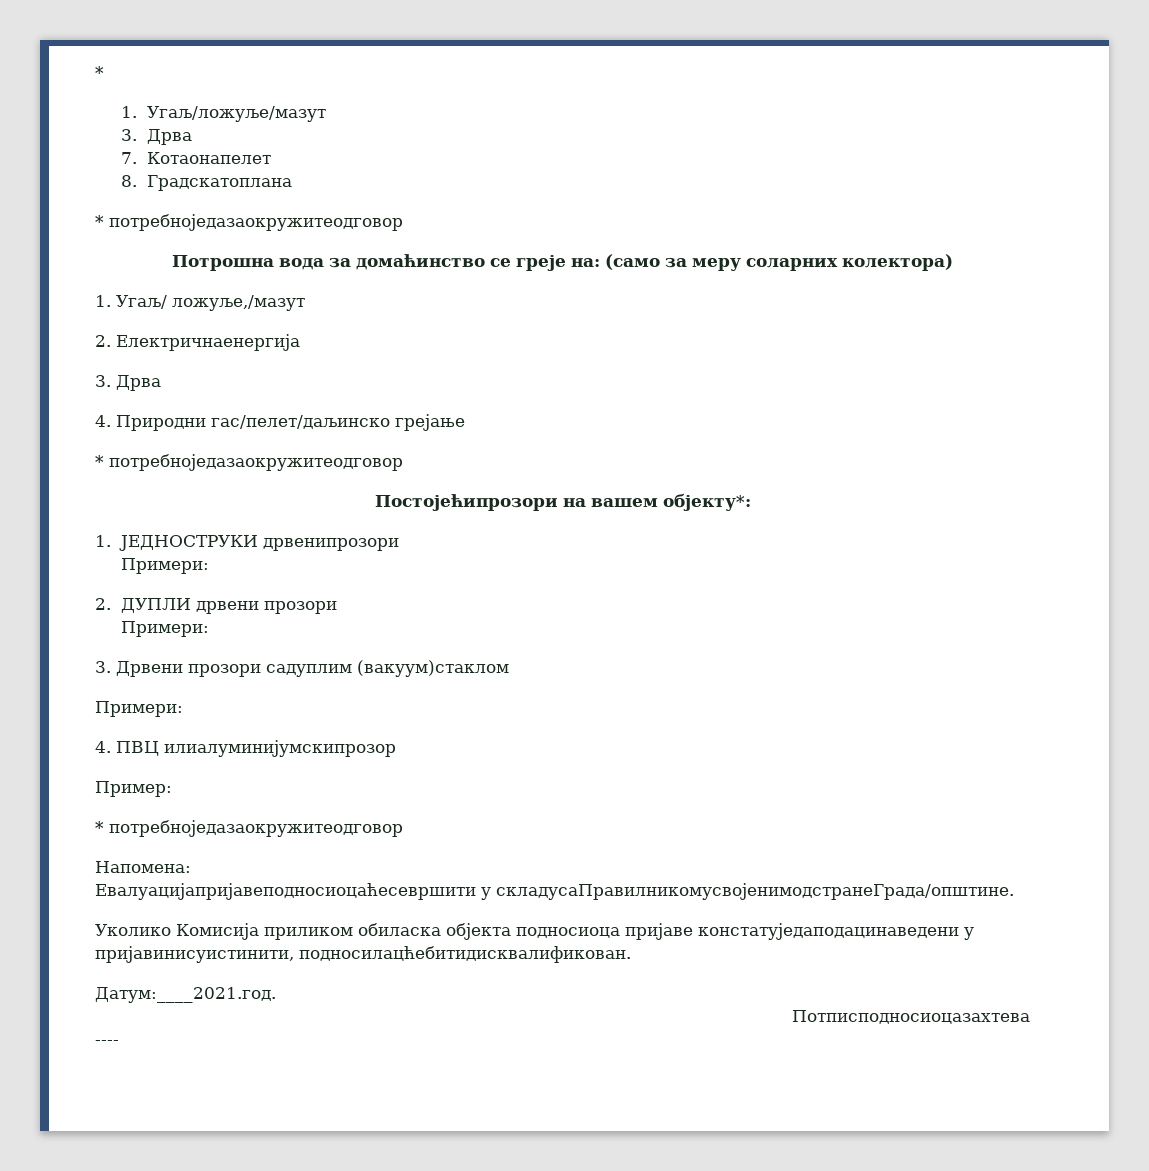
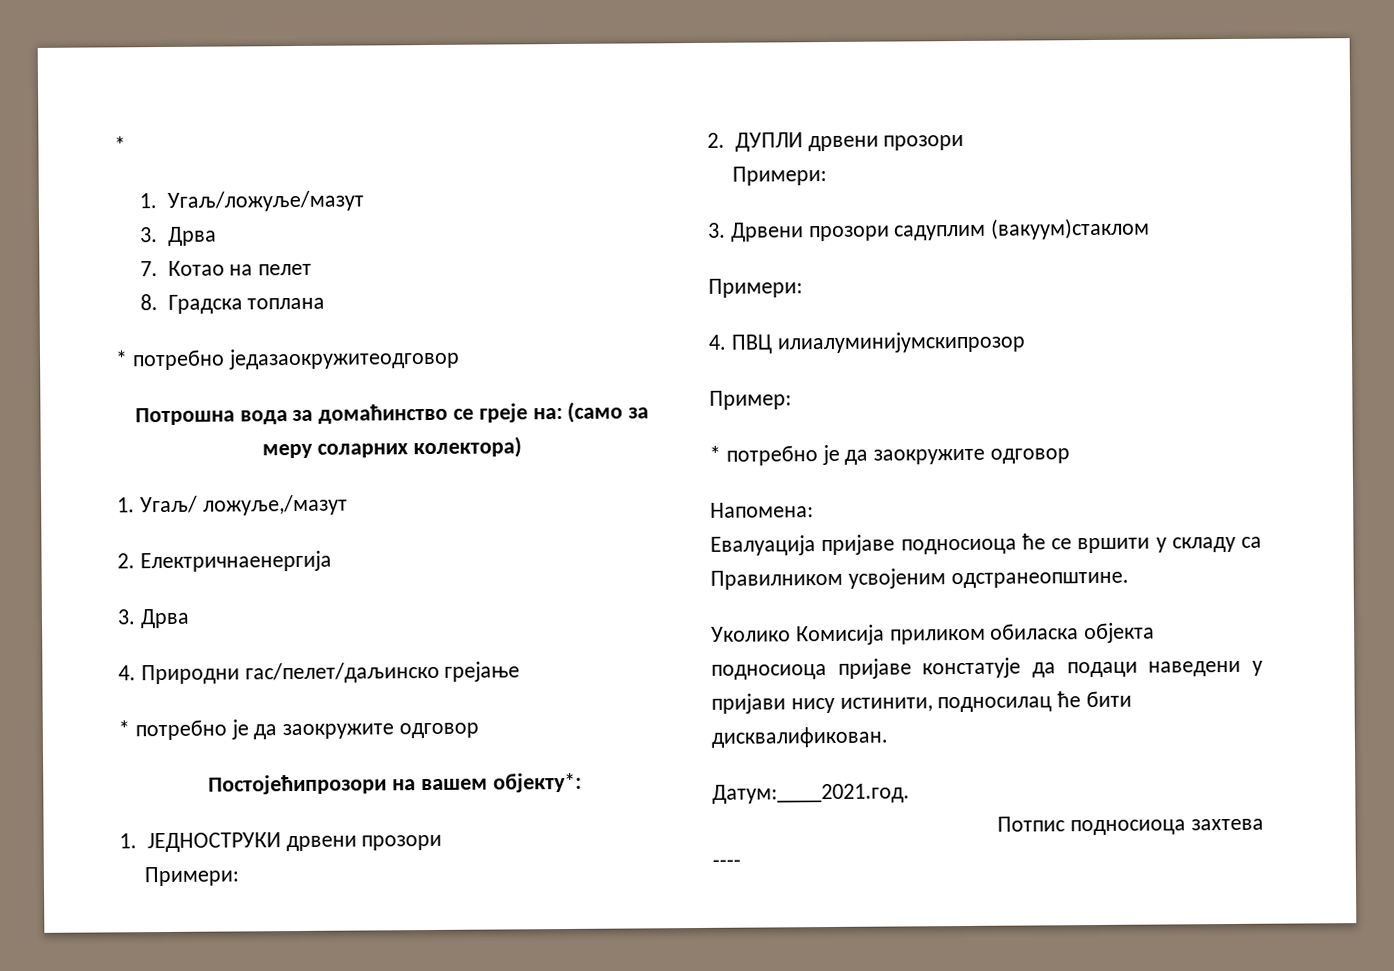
[147,152,272,164] Котаонапелет -> [167,260,313,276] Котао на пелет
[147,175,293,191] [95,214,403,231] Градскатоплана // * потребноједазаокружитеодговор -> [167,294,326,314] [115,347,460,371] Градска топлана // * потребно једазаокружитеодговор
[109,454,403,471] потребноједазаокружитеодговор -> [134,719,480,741] потребно је да заокружите одговор
[263,538,400,551] дрвенипрозори -> [285,834,443,852] дрвени прозори
[109,820,403,837] [95,861,191,873] [95,883,1014,900] потребноједазаокружитеодговор // Напомена: // Евалуацијапријавеподносиоцаћесевршити у складусаПравилникомусвојенимодстранеГрада/општине. -> [725,444,1071,466] [710,502,814,518] [710,533,1262,556] [710,568,1129,590] потребно је да заокружите одговор // Напомена: // Евалуација пријаве подносиоца ће се вршити у складу са Правилником усвојеним одстранеопштине.
[698,923,974,940] [95,946,631,963] [95,987,276,1003] [792,1010,1030,1024] констатуједаподацинаведени у пријавинисуистинити, подносилацћебитидисквалификован. // Датум:____2021.год. // Потписподносиоцазахтева -> [922,657,1263,679] [711,690,1133,714] [711,726,888,748] [712,783,910,804] [997,816,1264,836] констатује да подаци наведени у пријави нису истинити, подносилац ће бити дисквалификован. // Датум:____2021.год. // Потпис подносиоца захтева

